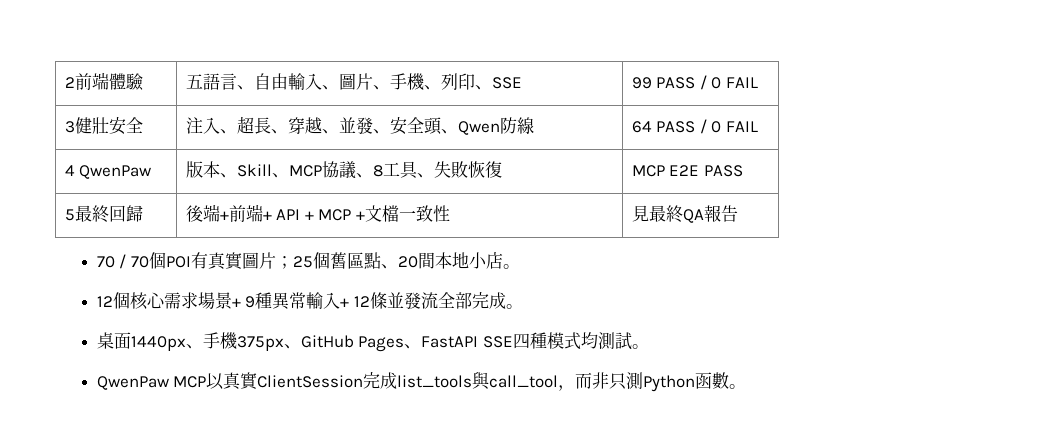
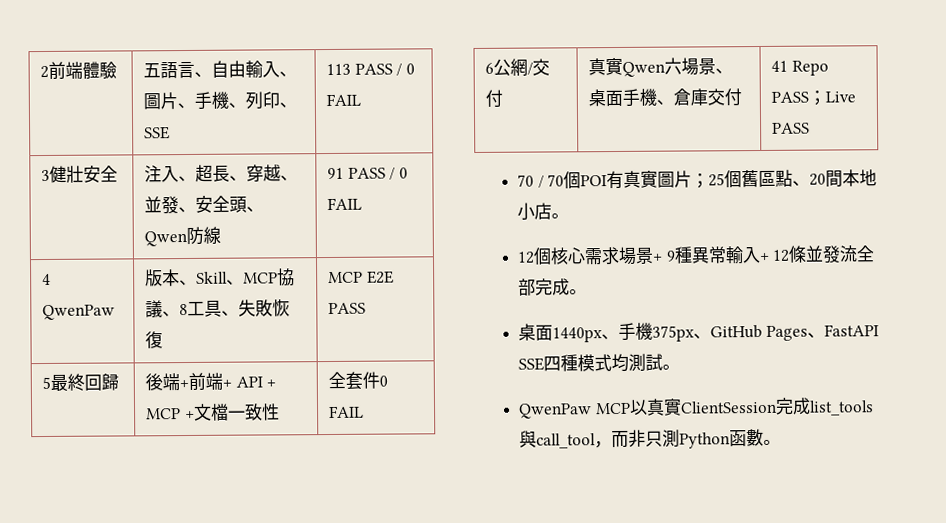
[631,77,652,89] 99 -> [326,63,352,76] 113
[631,121,652,133] 64 -> [327,167,345,180] 91
[631,205,738,223] 見最終QA報告 -> [328,371,389,390] [329,405,365,419] [485,58,551,77] [485,89,504,108] [588,57,734,77] [588,88,743,107] [771,60,829,76] [771,90,857,106] [772,122,811,134] 全套件0 FAIL // 6公網/交付 | 真實Qwen六場景、桌面手機、倉庫交付 | 41 Repo PASS；Live PASS

